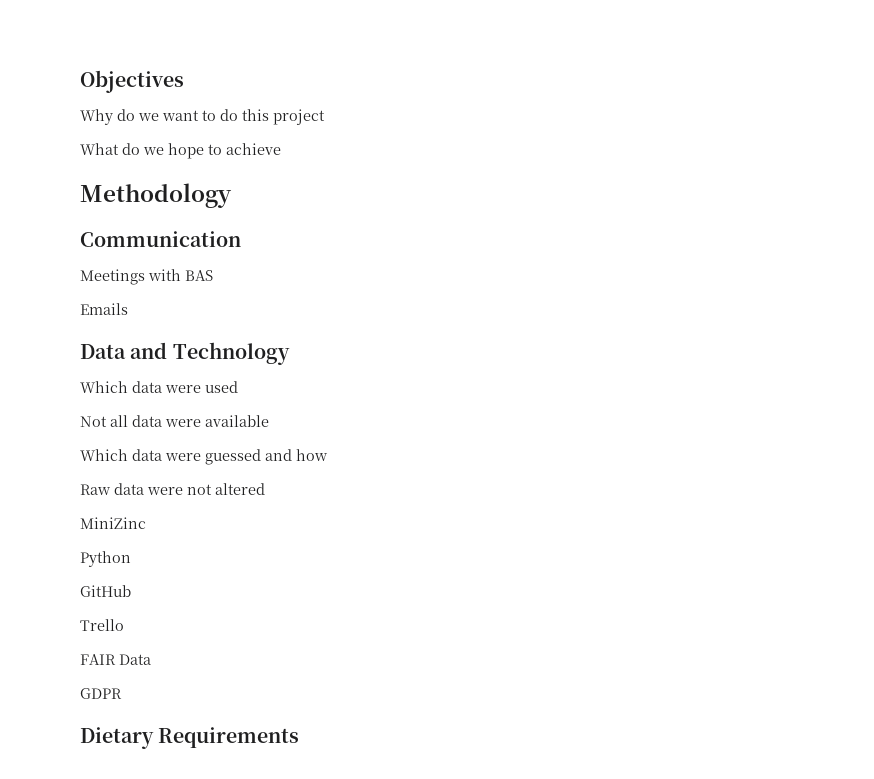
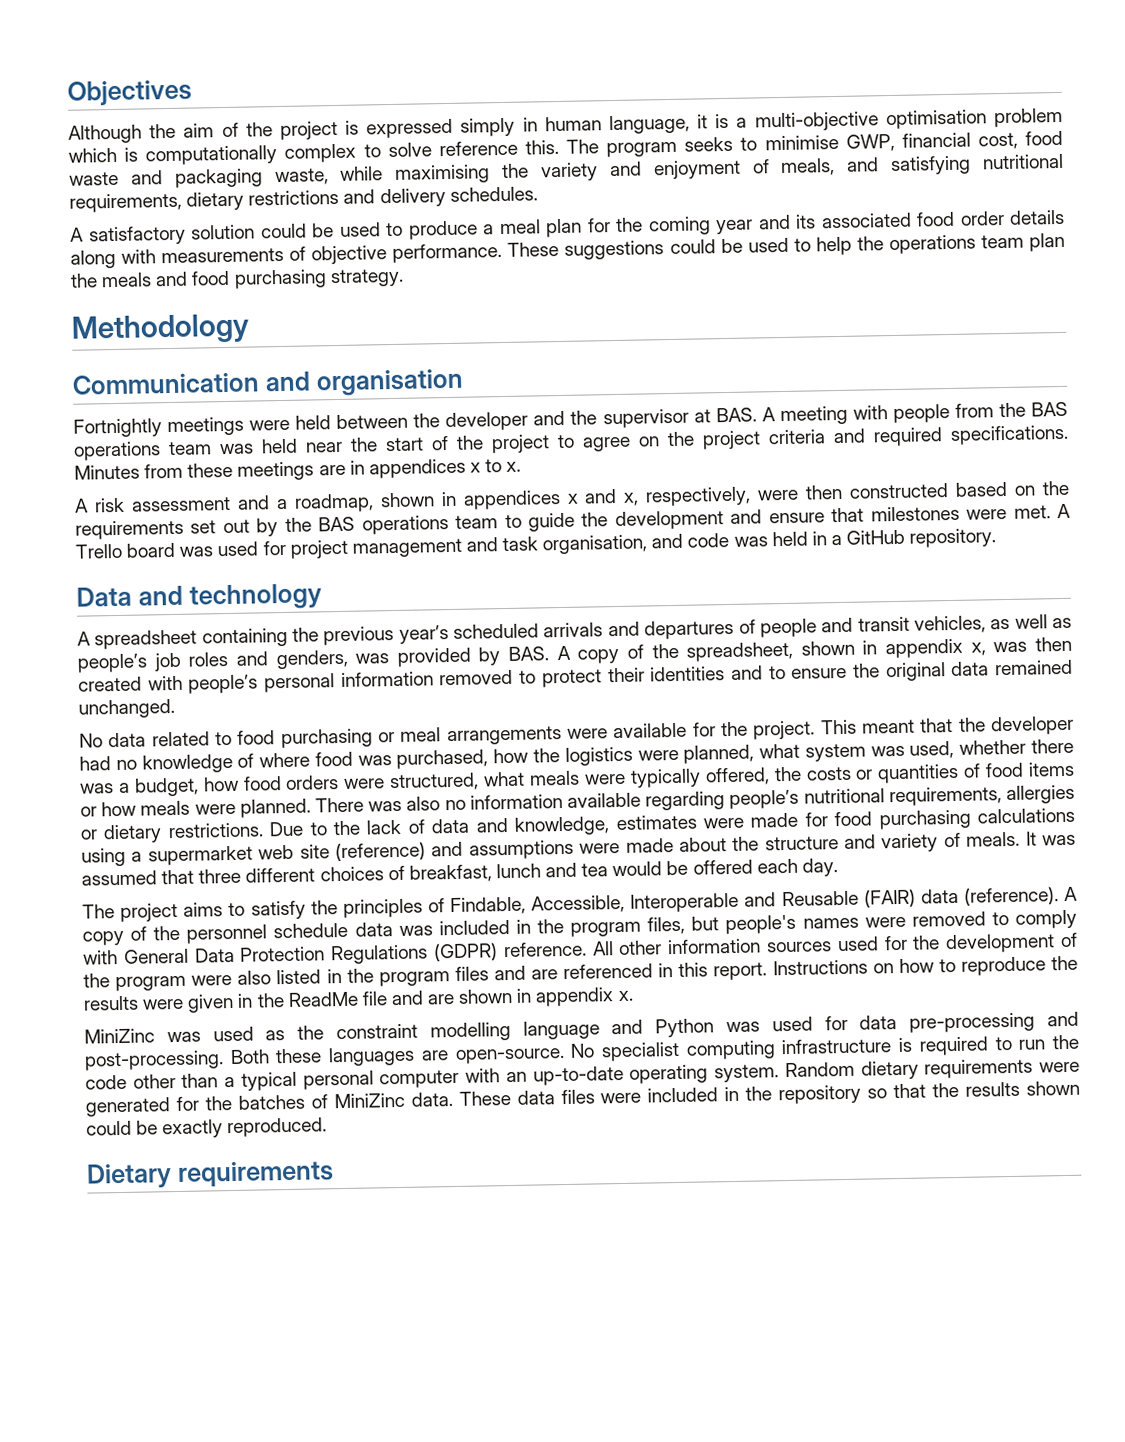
[80,109,325,125] [80,143,281,159] [80,183,232,208] [80,231,241,247] [80,269,213,285] [80,303,128,315] [80,342,290,365] [80,381,238,393] [80,415,269,427] [80,449,328,465] [80,483,265,495] [80,517,146,529] [80,551,131,567] [80,585,131,597] [80,619,124,631] [80,654,151,665] [80,688,122,699] Why do we want to do this project // What do we hope to achieve // Methodology // Communication // Meetings with BAS // Emails // Data and Technology // Which data were used // Not all data were available // Which data were guessed and how // Raw data were not altered // MiniZinc // Python // GitHub // Trello // FAIR Data // GDPR -> [68,107,1063,144] [68,130,1063,166] [69,153,1064,188] [69,186,538,213] [70,209,1065,246] [70,232,1065,269] [70,268,404,289] [71,313,250,345] [72,368,464,397] [73,401,1068,438] [73,424,1069,461] [74,458,522,481] [74,480,1071,513] [75,503,1072,540] [75,528,997,559] [76,583,322,611] [77,614,1073,650] [77,636,1073,673] [78,659,1073,694] [78,698,175,719] [79,715,1075,749] [79,738,1075,774] [80,761,1076,797] [80,784,1076,818] [80,807,1075,844] [81,831,1077,867] [81,858,838,886] [82,886,1078,922] [82,909,1077,946] [83,932,1078,965] [83,955,1079,992] [83,987,634,1013] [84,1011,1079,1044] [84,1034,1079,1071] [85,1058,1081,1091] [85,1080,1080,1117] [86,1117,328,1139] Although the aim of the project is expressed simply in human language, it is a multi-objective optimisation problem which is computationally complex to solve reference this. The program seeks to minimise GWP, financial cost, food waste and packaging waste, while maximising the variety and enjoyment of meals, and satisfying nutritional requirements, dietary restrictions and delivery schedules. // A satisfactory solution could be used to produce a meal plan for the coming year and its associated food order details along with measurements of objective performance. These suggestions could be used to help the operations team plan the meals and food purchasing strategy. // Methodology // Communication and organisation // Fortnightly meetings were held between the developer and the supervisor at BAS. A meeting with people from the BAS operations team was held near the start of the project to agree on the project criteria and required specifications. Minutes from these meetings are in appendices x to x. // A risk assessment and a roadmap, shown in appendices x and x, respectively, were then constructed based on the requirements set out by the BAS operations team to guide the development and ensure that milestones were met. A Trello board was used for project management and task organisation, and code was held in a GitHub repository. // Data and technology // A spreadsheet containing the previous year’s scheduled arrivals and departures of people and transit vehicles, as well as people’s job roles and genders, was provided by BAS. A copy of the spreadsheet, shown in appendix x, was then created with people’s personal information removed to protect their identities and to ensure the original data remained unchanged. // No data related to food purchasing or meal arrangements were available for the project. This meant that the developer had no knowledge of where food was purchased, how the logistics were planned, what system was used, whether there was a budget, how food orders were structured, what meals were typically offered, the costs or quantities of food items or how meals were planned. There was also no information available regarding people’s nutritional requirements, allergies or dietary restrictions. Due to the lack of data and knowledge, estimates were made for food purchasing calculations using a supermarket web site (reference) and assumptions were made about the structure and variety of meals. It was assumed that three different choices of breakfast, lunch and tea would be offered each day. // The project aims to satisfy the principles of Findable, Accessible, Interoperable and Reusable (FAIR) data (reference). A copy of the personnel schedule data was included in the program files, but people's names were removed to comply with General Data Protection Regulations (GDPR) reference. All other information sources used for the development of the program were also listed in the program files and are referenced in this report. Instructions on how to reproduce the results were given in the ReadMe file and are shown in appendix x. // MiniZinc was used as the constraint modelling language and Python was used for data pre-processing and post-processing. Both these languages are open-source. No specialist computing infrastructure is required to run the code other than a typical personal computer with an up-to-date operating system. Random dietary requirements were generated for the batches of MiniZinc data. These data files were included in the repository so that the results shown could be exactly reproduced.
[158,727,300,748] Requirements -> [176,1160,334,1187] requirements

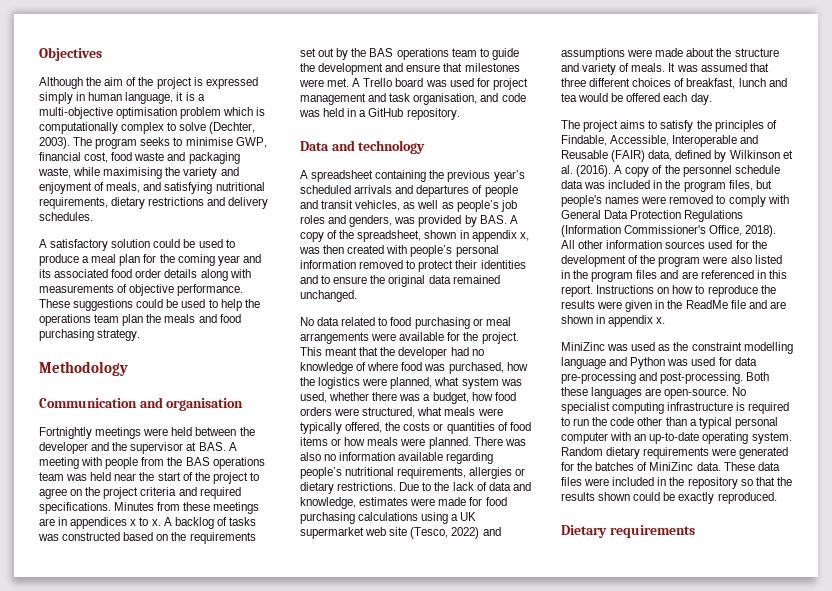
[438,139,559,157] reference this. -> [209,122,256,134] [39,137,70,149] (Dechter, 2003).
[74,484,844,513] // A risk assessment and a roadmap, shown in appendices x and x, respectively, were then -> [163,517,256,529] [38,534,59,541] A backlog of tasks was
(143, 856) none -> [460,512,477,521] UK
[334,841,426,862] (reference) -> [410,527,480,539] (Tesco, 2022)
[920,886,1059,906] data (reference). -> [648,150,793,162] [561,165,612,177] data, defined by Wilkinson et al. (2016).
[433,941,587,962] (GDPR) reference. -> [561,225,777,237] (Information Commissioner's Office, 2018).

